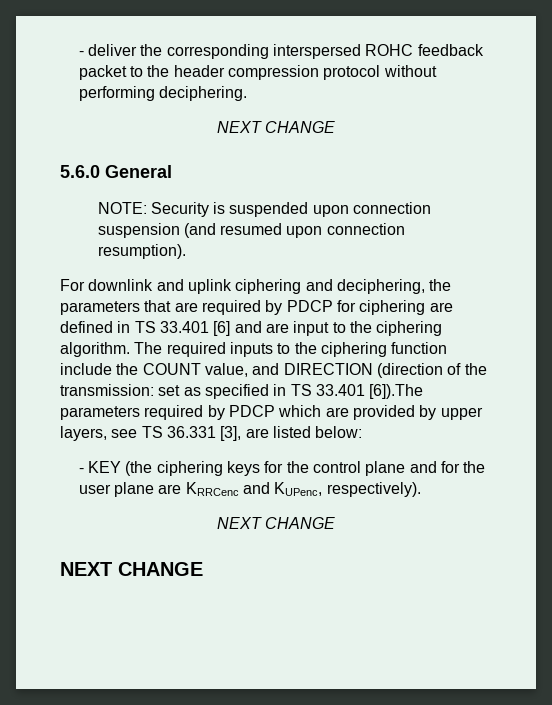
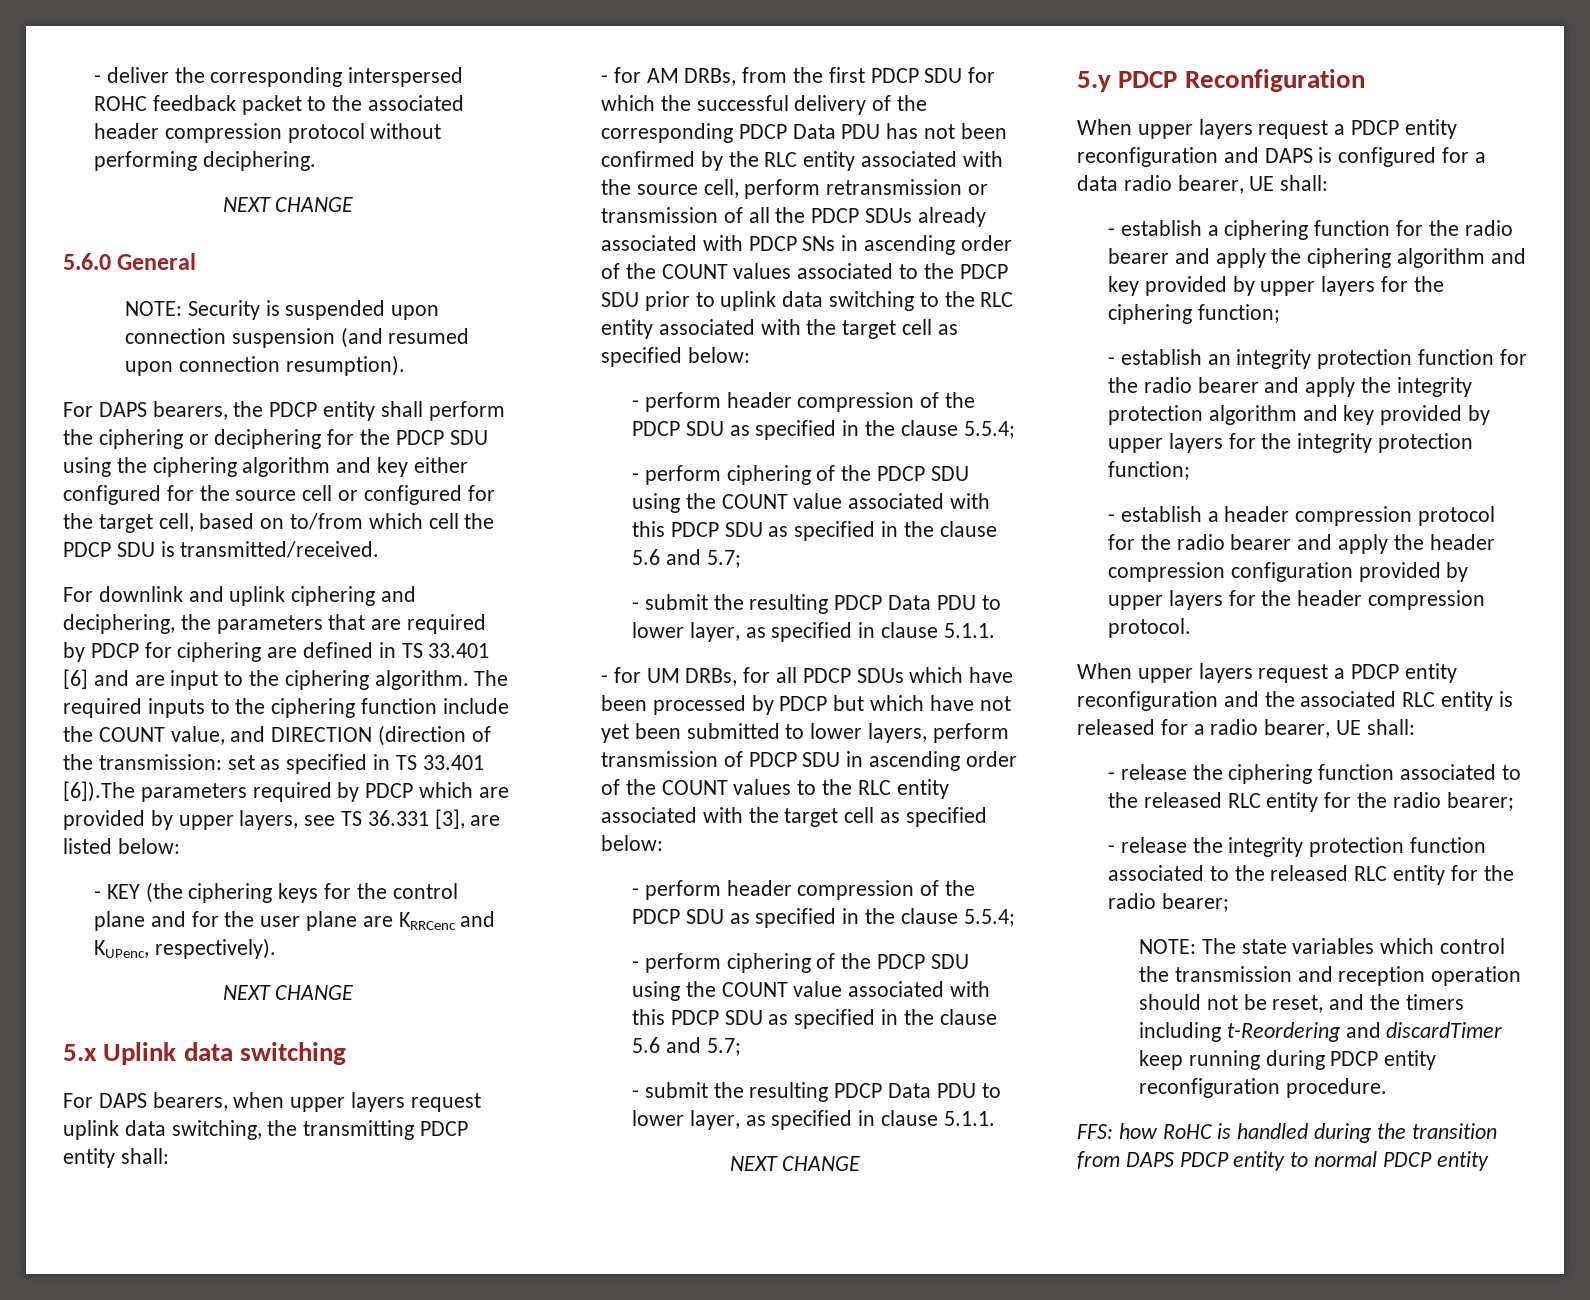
(170, 71) none -> [367,95,464,111] associated
(186, 251) none -> [63,401,505,421] [63,429,488,449] [63,457,468,477] [63,485,495,505] [63,513,495,533] [63,541,380,558] // For DAPS bearers, the PDCP entity shall perform the ciphering or deciphering for the PDCP SDU using the ciphering algorithm and key either configured for the source cell or configured for the target cell, based on to/from which cell the PDCP SDU is transmitted/received.
[60,562,203,576] NEXT CHANGE -> [63,1042,346,1065] [63,1092,481,1112] [63,1120,469,1140] [63,1148,169,1168] [600,67,996,86] [600,95,927,115] [600,123,1007,143] [600,151,1003,171] [600,179,988,199] [600,207,986,227] [600,235,1012,255] [600,263,1008,279] [600,291,1014,311] [600,319,958,339] [600,347,750,367] [631,392,975,412] [631,420,1015,440] [631,465,969,485] [631,493,990,513] [631,521,997,541] [631,549,741,568] [631,594,1001,614] [631,622,995,642] [600,667,1014,686] [600,695,1011,715] [600,723,1009,743] [600,751,1017,771] [600,779,949,799] [600,807,987,827] [600,835,663,851] [631,880,975,900] [631,908,1015,928] [631,953,969,973] [631,981,990,1001] [631,1009,997,1029] [631,1037,741,1056] [631,1082,1001,1102] [631,1110,995,1130] [729,1156,861,1171] [1077,69,1365,92] [1077,119,1457,139] [1077,147,1486,167] [1077,175,1329,194] [1107,220,1513,240] [1107,248,1526,268] [1107,276,1444,296] [1107,304,1280,324] [1107,349,1527,369] [1107,377,1472,397] [1107,405,1490,425] [1107,433,1473,453] [1107,461,1190,480] [1107,506,1495,526] [1107,534,1495,554] [1107,562,1469,582] [1107,590,1485,610] [1107,618,1191,638] [1077,663,1457,683] [1077,691,1513,711] [1077,719,1415,738] [1107,764,1521,784] [1107,792,1514,812] [1107,837,1486,857] [1107,865,1514,885] [1107,893,1229,912] [1138,938,1505,954] [1138,966,1522,986] [1138,994,1464,1013] [1138,1022,1503,1042] [1138,1050,1437,1070] [1138,1078,1387,1098] [1077,1123,1497,1143] [1077,1151,1489,1171] 5.x Uplink data switching // For DAPS bearers, when upper layers request uplink data switching, the transmitting PDCP entity shall: // - for AM DRBs, from the first PDCP SDU for which the successful delivery of the corresponding PDCP Data PDU has not been confirmed by the RLC entity associated with the source cell, perform retransmission or transmission of all the PDCP SDUs already associated with PDCP SNs in ascending order of the COUNT values associated to the PDCP SDU prior to uplink data switching to the RLC entity associated with the target cell as specified below: // - perform header compression of the PDCP SDU as specified in the clause 5.5.4; // - perform ciphering of the PDCP SDU using the COUNT value associated with this PDCP SDU as specified in the clause 5.6 and 5.7; // - submit the resulting PDCP Data PDU to lower layer, as specified in clause 5.1.1. // - for UM DRBs, for all PDCP SDUs which have been processed by PDCP but which have not yet been submitted to lower layers, perform transmission of PDCP SDU in ascending order of the COUNT values to the RLC entity associated with the target cell as specified below: // - perform header compression of the PDCP SDU as specified in the clause 5.5.4; // - perform ciphering of the PDCP SDU using the COUNT value associated with this PDCP SDU as specified in the clause 5.6 and 5.7; // - submit the resulting PDCP Data PDU to lower layer, as specified in clause 5.1.1. // NEXT CHANGE // 5.y PDCP Reconfiguration // When upper layers request a PDCP entity reconfiguration and DAPS is configured for a data radio bearer, UE shall: // - establish a ciphering function for the radio bearer and apply the ciphering algorithm and key provided by upper layers for the ciphering function; // - establish an integrity protection function for the radio bearer and apply the integrity protection algorithm and key provided by upper layers for the integrity protection function; // - establish a header compression protocol for the radio bearer and apply the header compression configuration provided by upper layers for the header compression protocol. // When upper layers request a PDCP entity reconfiguration and the associated RLC entity is released for a radio bearer, UE shall: // - release the ciphering function associated to the released RLC entity for the radio bearer; // - release the integrity protection function associated to the released RLC entity for the radio bearer; // NOTE: The state variables which control the transmission and reception operation should not be reset, and the timers including t-Reordering and discardTimer keep running during PDCP entity reconfiguration procedure. // FFS: how RoHC is handled during the transition from DAPS PDCP entity to normal PDCP entity

